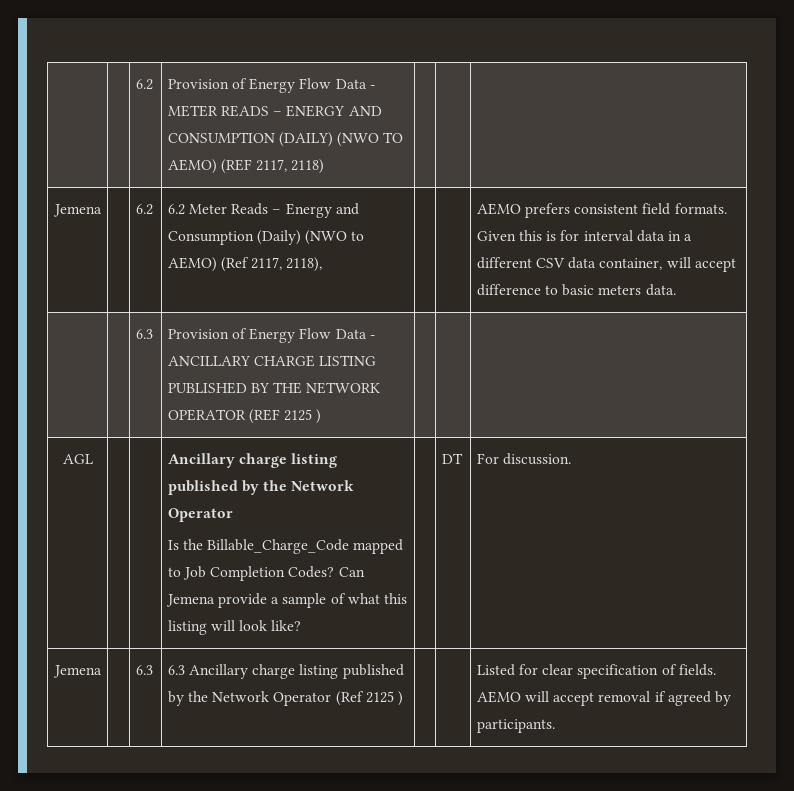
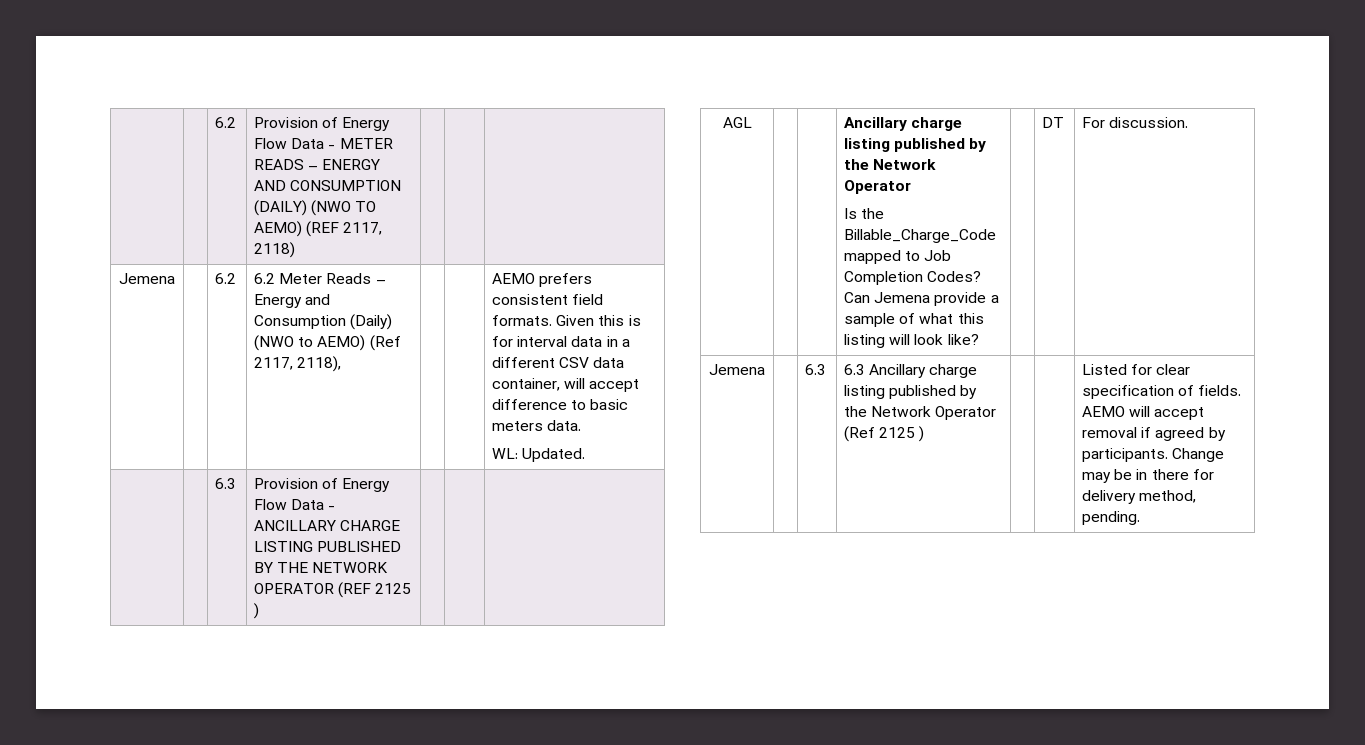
(676, 290) none -> [492,448,586,462] // WL: Updated.
(555, 726) none -> [1172,448,1225,462] [1082,469,1214,483] [1082,490,1197,504] [1082,511,1141,525] Change may be in there for delivery method, pending.

